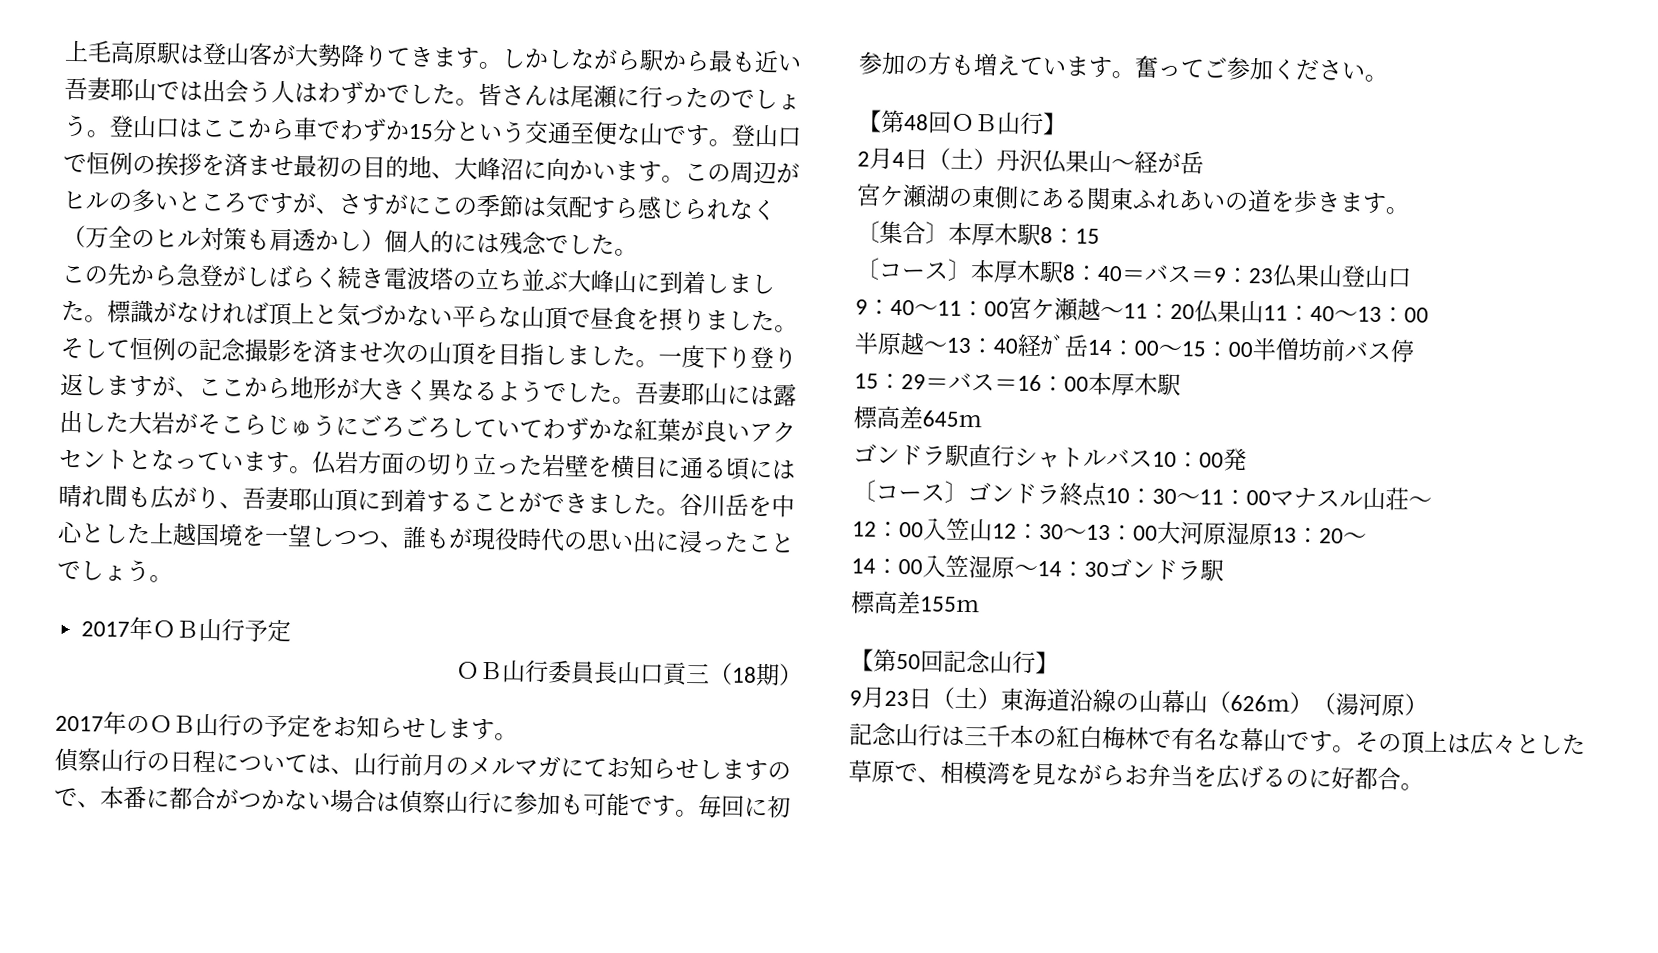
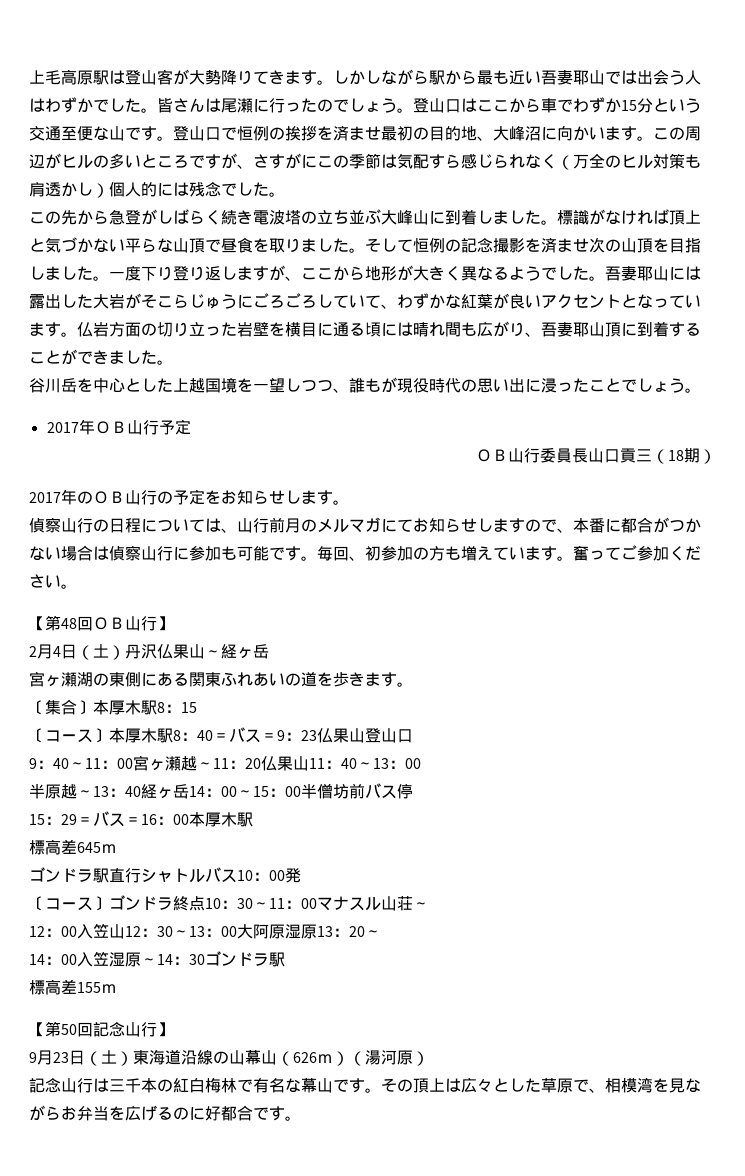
[659,307,683,332] 摂 -> [269,238,285,253] 取
(543, 428) none -> [381,304,397,309] 、
(680, 512) none -> (173, 362) //
[744,797,768,818] に -> [349,556,365,561] 、
[1157,152,1181,174] が -> [237,647,253,659] ヶ
[879,184,904,207] ケ -> [45,675,61,687] ヶ
[1031,297,1055,320] ケ -> [149,759,165,771] ヶ
[1040,334,1066,357] ｶﾞ -> [157,787,173,799] ヶ
[1180,521,1204,545] 河 -> [253,924,269,939] 阿
(1401, 778) none -> [253,1106,285,1121] です

